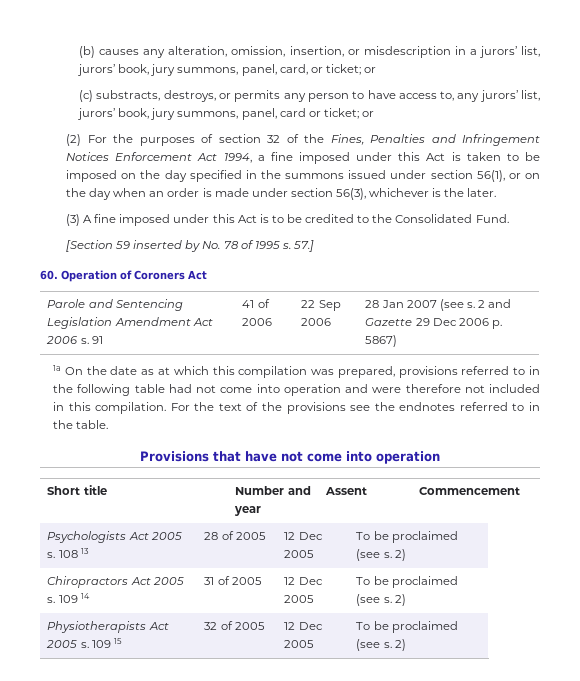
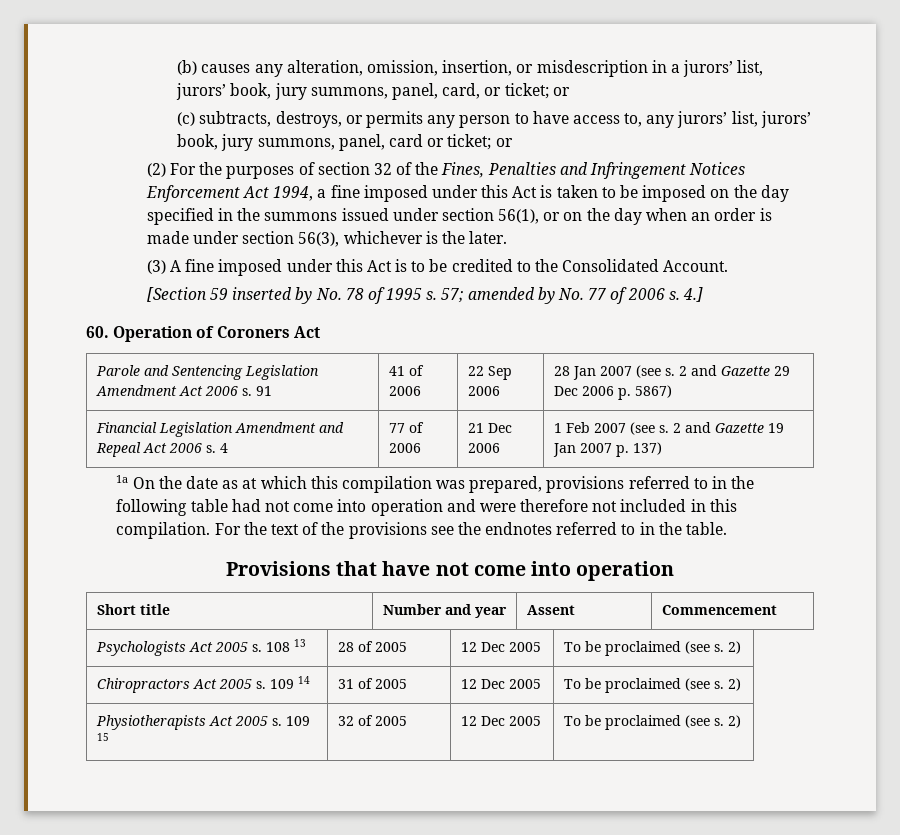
[96,90,161,101] substracts, -> [199,111,272,127] subtracts,
[475,214,509,223] Fund. -> [663,260,729,272] Account.
[292,240,314,252] 57.] -> [441,287,703,304] 57; amended by No. 77 of 2006 s. 4.]
(398, 341) none -> [95,422,344,437] [95,442,228,457] [388,422,424,433] [388,443,421,453] [467,423,512,433] [467,443,500,453] [553,422,784,435] [552,442,662,457] // Financial Legislation Amendment and Repeal Act 2006 s. 4 | 77 of 2006 | 21 Dec 2006 | 1 Feb 2007 (see s. 2 and Gazette 19 Jan 2007 p. 137)

